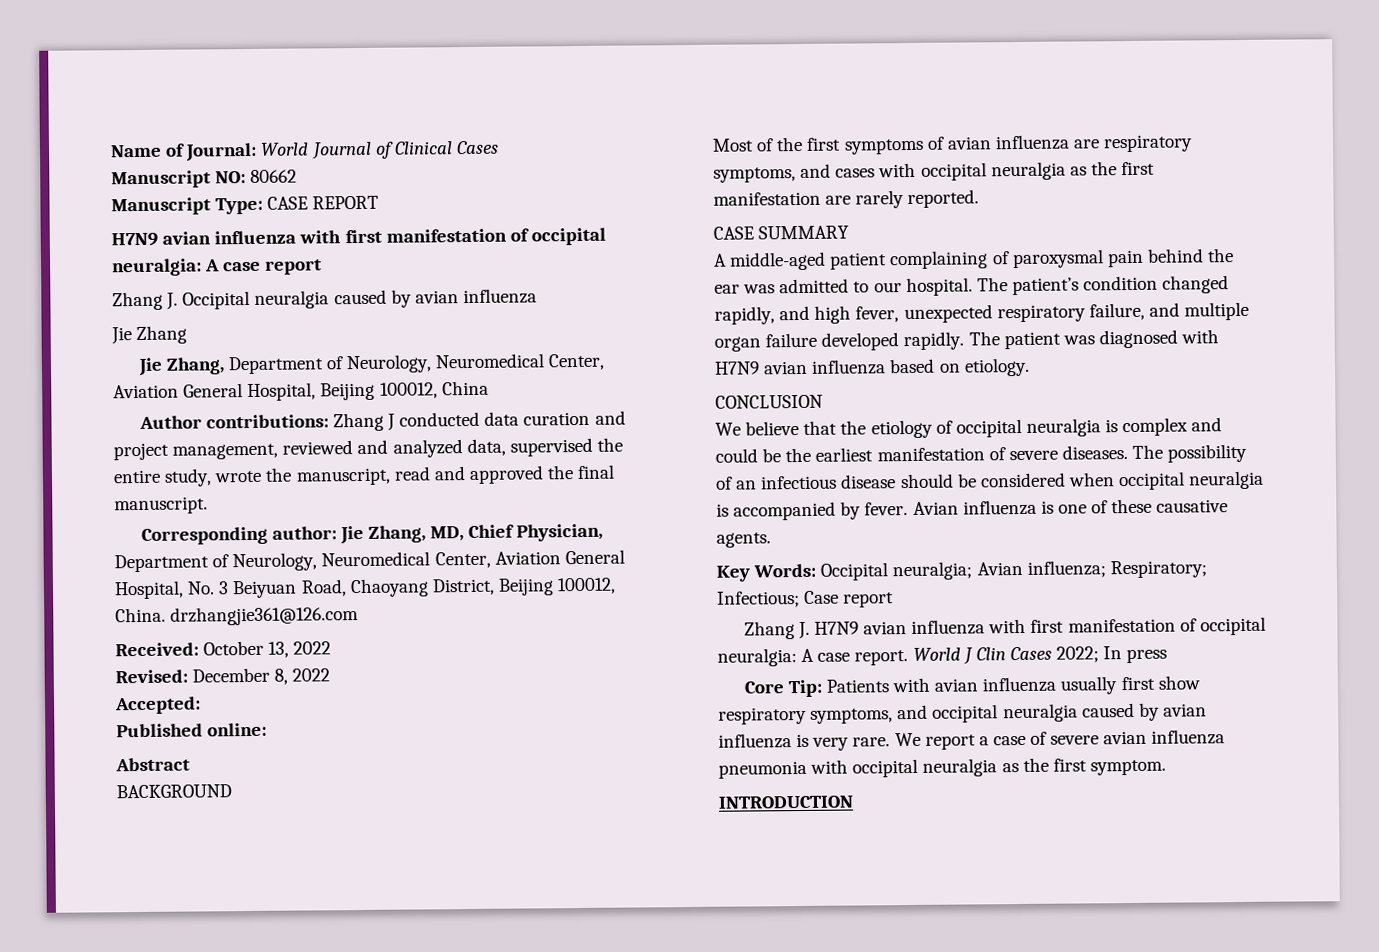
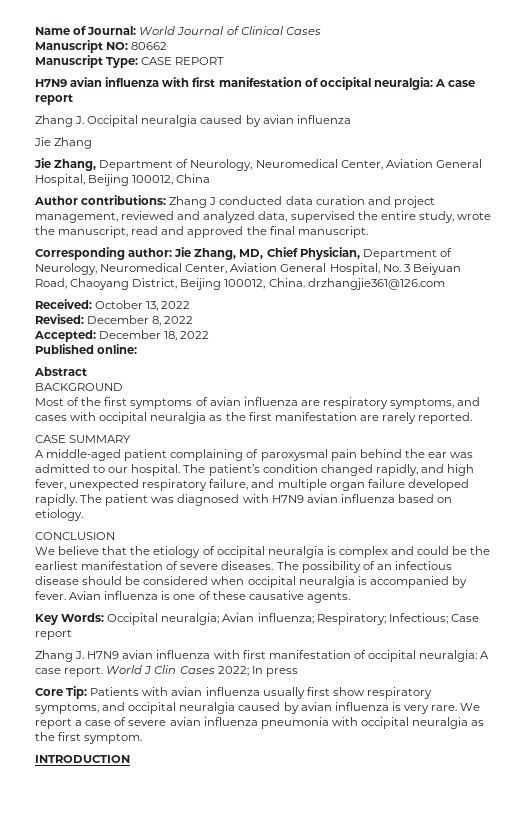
(201, 705) none -> [99,330,210,341] December 18, 2022

